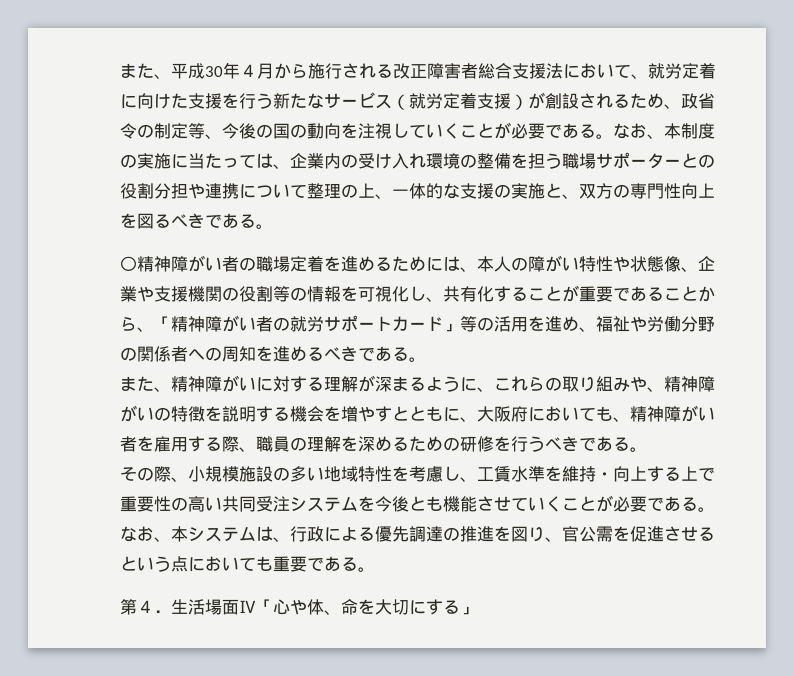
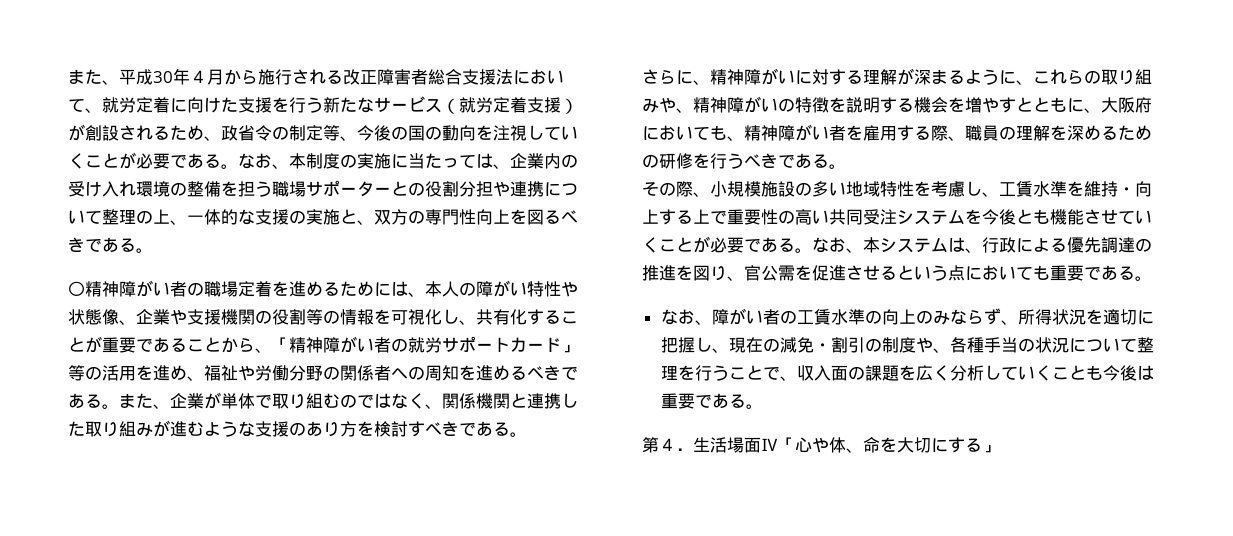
[120,376,154,391] // また -> [119,392,578,409] [68,420,527,437] [642,69,693,85] また、企業が単体で取り組むのではなく、関係機関と連携した取り組みが進むような支援のあり方を検討すべきである。 // さらに
(375, 569) none -> [660,308,1154,325] [660,337,1154,353] [660,365,1154,381] [660,393,763,409] // なお、障がい者の工賃水準の向上のみならず、所得状況を適切に把握し、現在の減免・割引の制度や、各種手当の状況について整理を行うことで、収入面の課題を広く分析していくことも今後は重要である。

